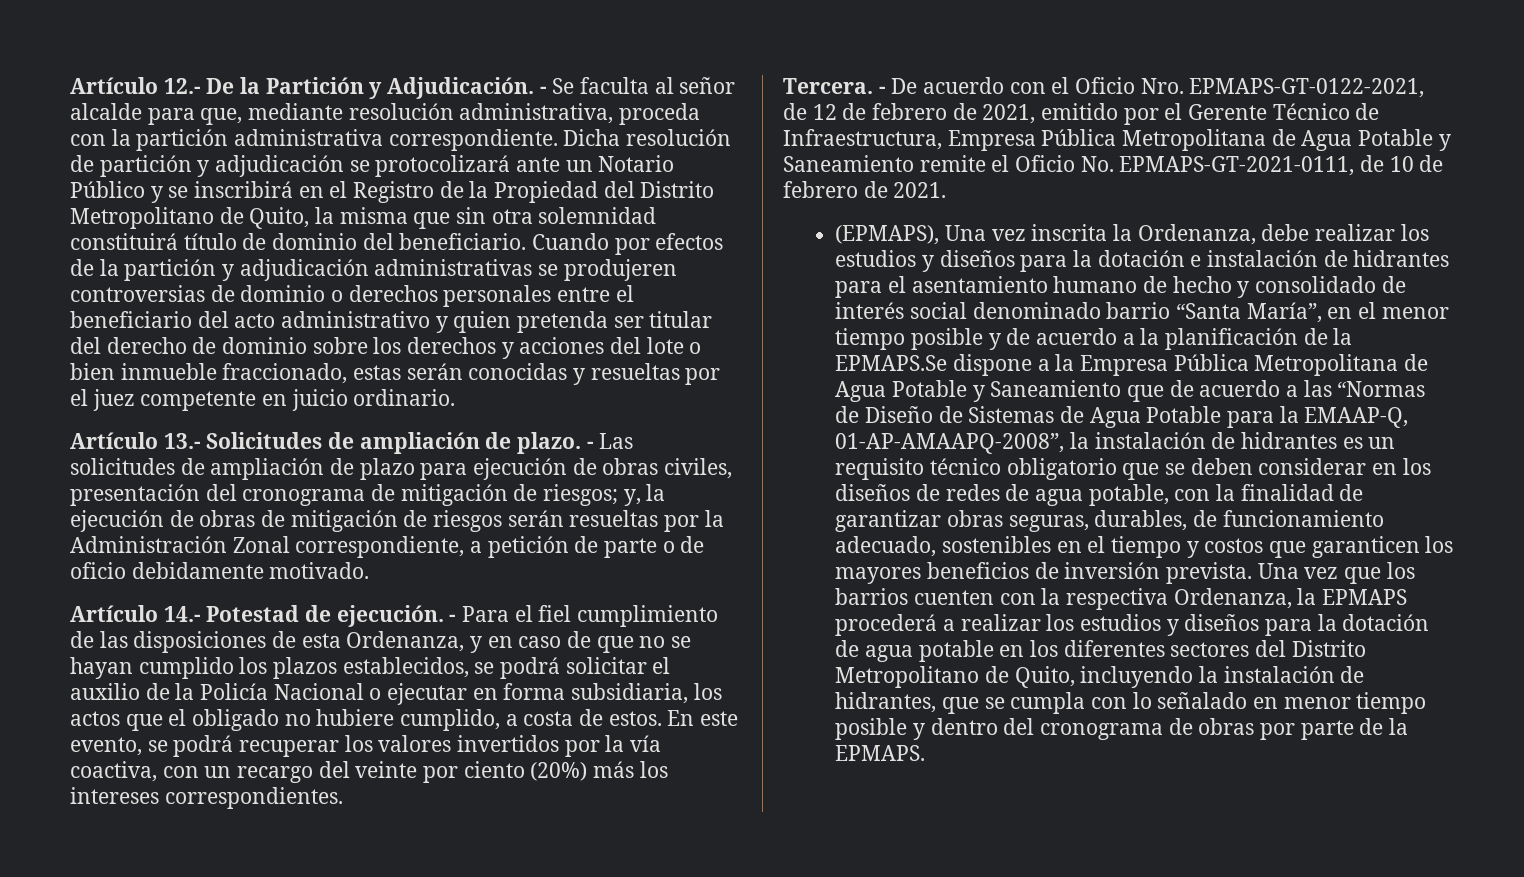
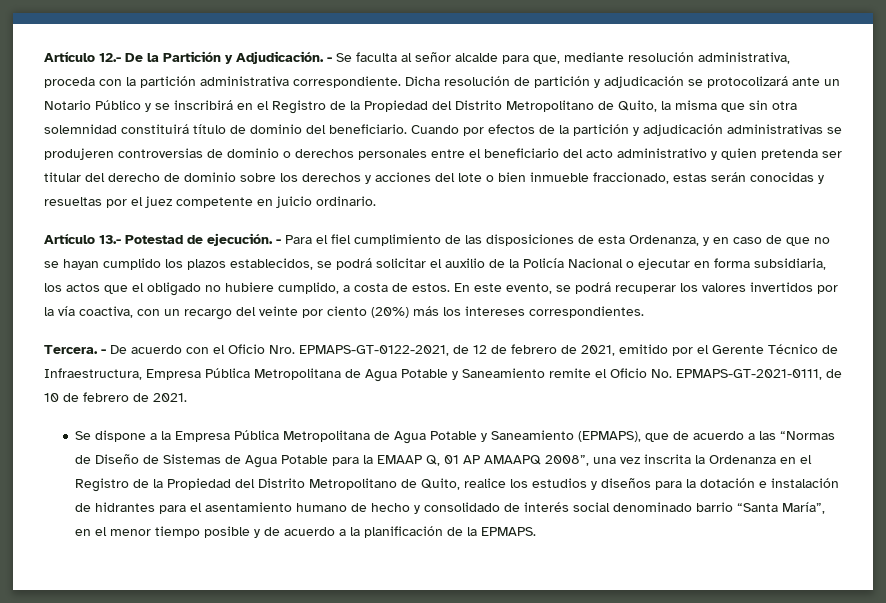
[206,432,634,454] [70,458,733,480] [70,484,666,506] [70,510,724,532] [70,536,705,558] [70,562,370,579] [70,605,201,622] Solicitudes de ampliación de plazo. - Las solicitudes de ampliación de plazo para ejecución de obras civiles, presentación del cronograma de mitigación de riesgos; y, la ejecución de obras de mitigación de riesgos serán resueltas por la Administración Zonal correspondiente, a petición de parte o de oficio debidamente motivado. // Artículo 14.- -> (121, 239) none
[835,224,1396,245] (EPMAPS), Una vez inscrita la Ordenanza, debe realizar -> [75,430,836,444] [75,454,813,468] [75,478,507,492] Se dispone a la Empresa Pública Metropolitana de Agua Potable y Saneamiento (EPMAPS), que de acuerdo a las “Normas de Diseño de Sistemas de Agua Potable para la EMAAP Q, 01 AP AMAAPQ 2008”, una vez inscrita la Ordenanza en el Registro de la Propiedad del Distrito Metropolitano de Quito, realice
[835,354,1429,376] [835,380,1426,402] [835,406,1409,428] [835,432,1396,454] [835,458,1431,480] [835,484,1364,506] [835,510,1384,532] [835,536,1454,558] [835,562,1415,584] [835,588,1408,610] [835,614,1430,636] [835,640,1366,662] [835,666,1365,688] [835,692,1427,714] [835,718,1409,740] EPMAPS.Se dispone a la Empresa Pública Metropolitana de Agua Potable y Saneamiento que de acuerdo a las “Normas de Diseño de Sistemas de Agua Potable para la EMAAP-Q, 01-AP-AMAAPQ-2008”, la instalación de hidrantes es un requisito técnico obligatorio que se deben considerar en los diseños de redes de agua potable, con la finalidad de garantizar obras seguras, durables, de funcionamiento adecuado, sostenibles en el tiempo y costos que garanticen los mayores beneficios de inversión prevista. Una vez que los barrios cuenten con la respectiva Ordenanza, la EPMAPS procederá a realizar los estudios y diseños para la dotación de agua potable en los diferentes sectores del Distrito Metropolitano de Quito, incluyendo la instalación de hidrantes, que se cumpla con lo señalado en menor tiempo posible y dentro del cronograma de obras por parte de la -> (478, 531) none

